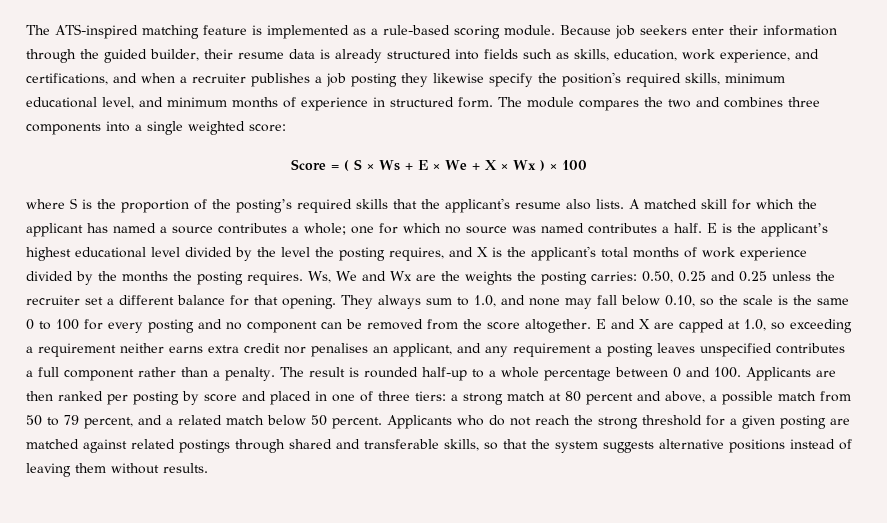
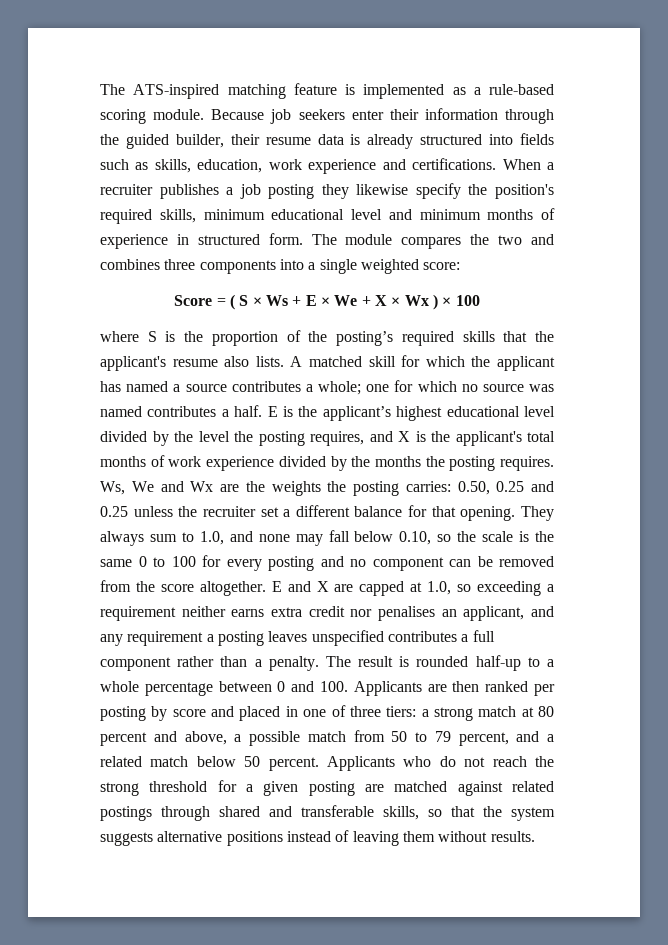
[720,49,819,63] [26,73,175,85] experience, and certifications, and when -> [308,158,541,174] experience and certifications. When
[102,97,134,109] level, -> [351,209,382,220] level

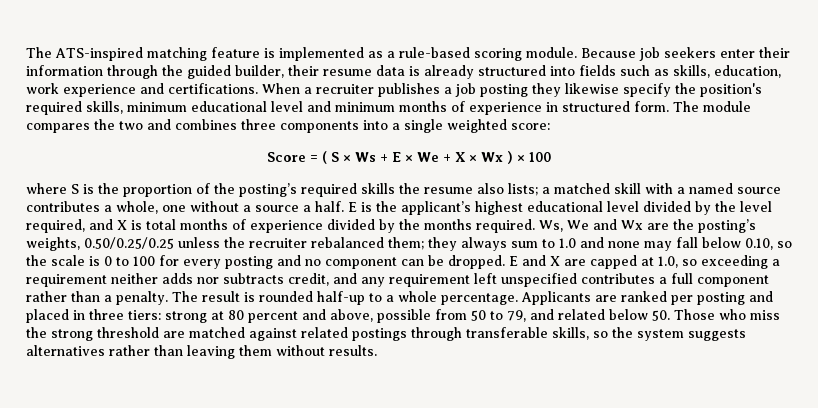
[503,331,555,342] [100,355,556,371] [100,380,555,395] [100,406,217,417] that the applicant's resume also lists. A matched skill for which the applicant has named a source contributes a whole; one for which no source was named contributes -> [399,183,781,196] [26,201,299,214] the resume also lists; a matched skill with a named source contributes a whole, one without a source
[234,431,364,446] the posting requires, -> [26,219,85,233] required,
[431,431,522,446] the applicant's -> (142, 225) none
[168,456,202,467] work -> (246, 224) none
[425,456,554,471] the posting requires. -> [476,219,535,233] required.
[271,481,554,496] [100,505,554,521] weights the posting carries: 0.50, 0.25 and 0.25 unless the recruiter set a different balance for that opening. They -> [698,219,756,233] [26,237,457,251] posting’s weights, 0.50/0.25/0.25 unless the recruiter rebalanced them; they
[199,531,224,545] 1.0, -> [559,238,576,248] 1.0
[535,531,554,542] [100,559,132,567] the same -> (100, 261) none
[499,556,554,567] [100,580,266,596] removed from the score altogether. -> [448,255,505,269] dropped.
[231,606,554,621] [100,631,308,646] earns extra credit nor penalises an applicant, and any requirement a posting leaves -> [162,273,497,287] adds nor subtracts credit, and any requirement left
[144,681,349,696] percentage between 0 and 100. -> [441,293,518,305] percentage.
[452,681,480,692] then -> (617, 298) none
[151,706,206,721] by score -> (745, 298) none
[303,705,517,721] one of three tiers: a strong match -> [89,309,207,323] three tiers: strong
[234,730,554,746] [100,756,554,771] [100,780,355,796] a possible match from 50 to 79 percent, and a related match below 50 percent. Applicants who do not reach the strong threshold for a given posting -> [377,309,780,323] [26,327,159,341] possible from 50 to 79, and related below 50. Those who miss the strong threshold
[219,806,292,817] shared and -> (462, 334) none
[451,806,475,817] that -> (608, 334) none
[157,830,350,846] alternative positions instead of -> [26,345,183,356] alternatives rather than

